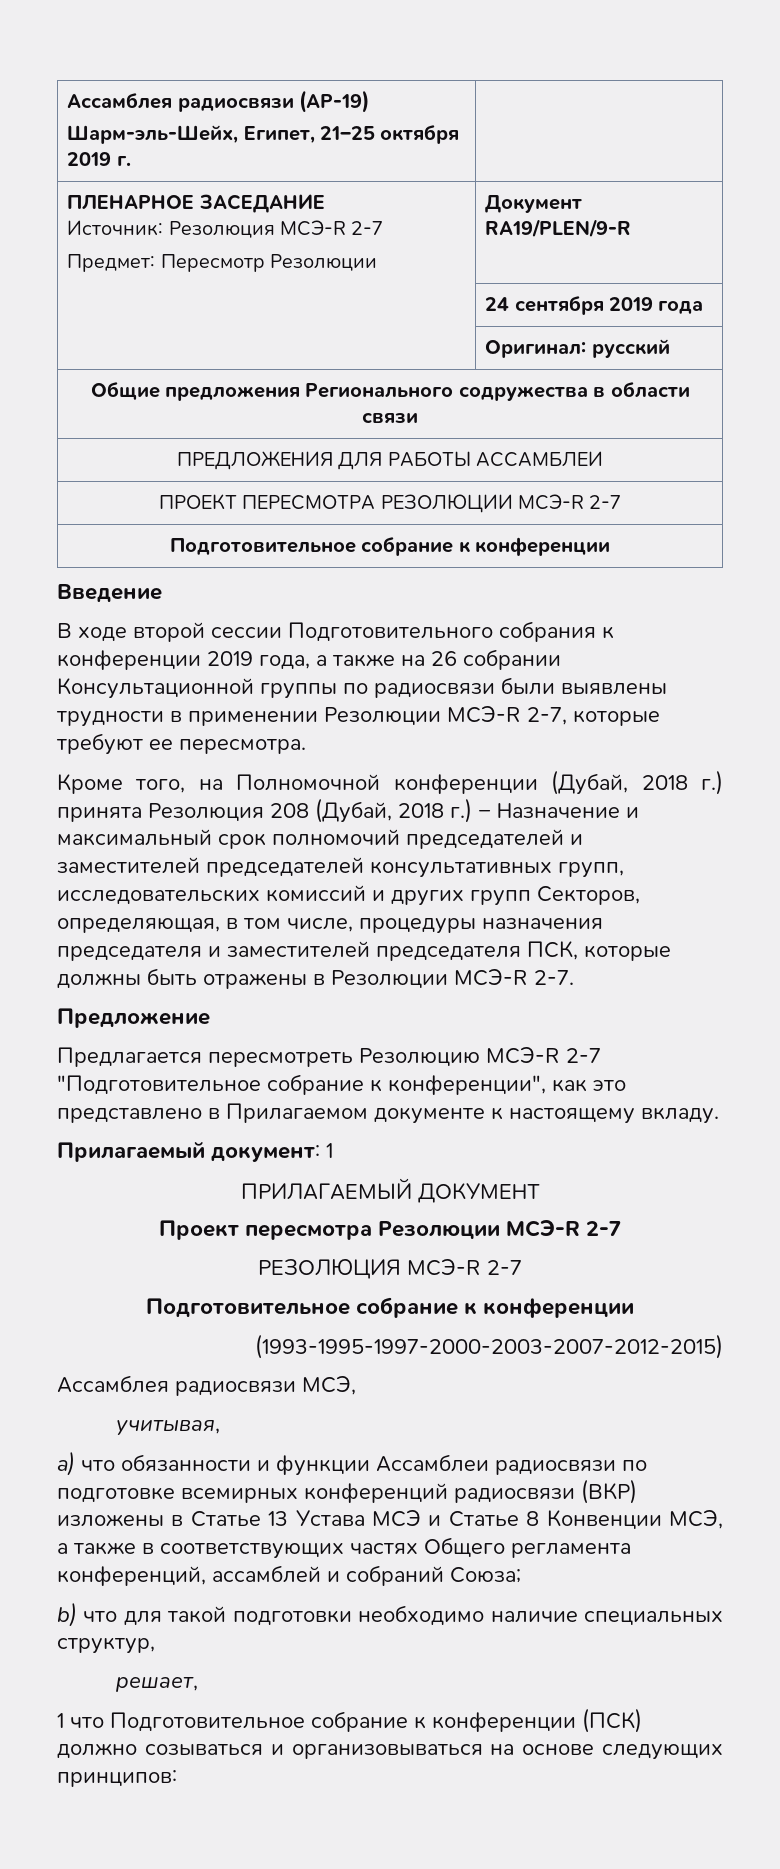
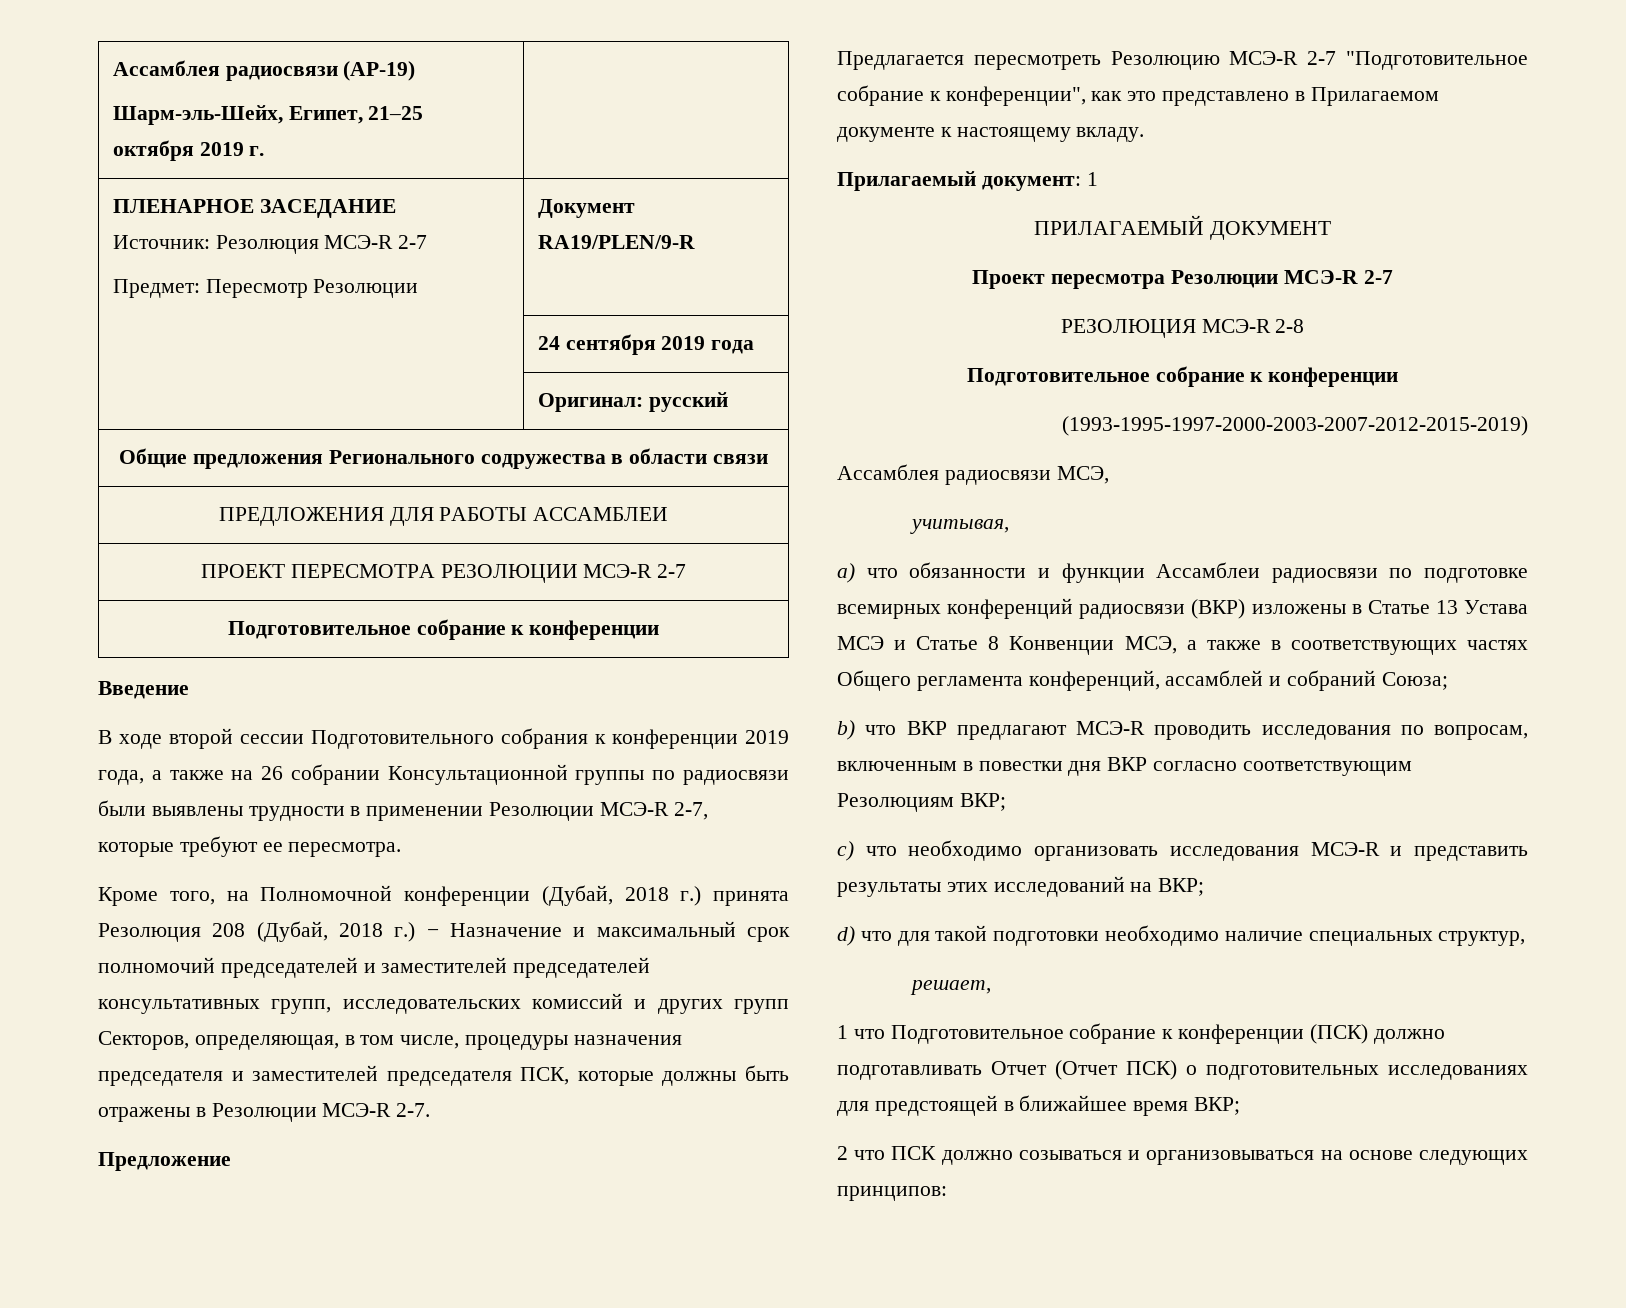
[487,1260,522,1275] [146,1297,634,1318] [255,1334,723,1359] 2-7 // Подготовительное собрание к конференции // (1993-1995-1997-2000-2003-2007-2012-2015) -> [1275,319,1305,333] [966,366,1399,387] [1062,416,1528,436] 2-8 // Подготовительное собрание к конференции // (1993-1995-1997-2000-2003-2007-2012-2015-2019)
(118, 1616) none -> [906,721,1528,740] [837,757,1412,776] [837,793,1006,812] [837,840,1528,861] [837,876,1205,897] [837,926,892,946] ВКР предлагают МСЭ-R проводить исследования по вопросам, включенным в повестки дня ВКР согласно соответствующим Резолюциям ВКР; // c) что необходимо организовать исследования МСЭ-R и представить результаты этих исследований на ВКР; // d) что
(137, 1751) none -> [837,1060,1528,1080] [837,1095,1241,1116] [837,1146,1013,1165] подготавливать Отчет (Отчет ПСК) о подготовительных исследованиях для предстоящей в ближайшее время ВКР; // 2 что ПСК должно

